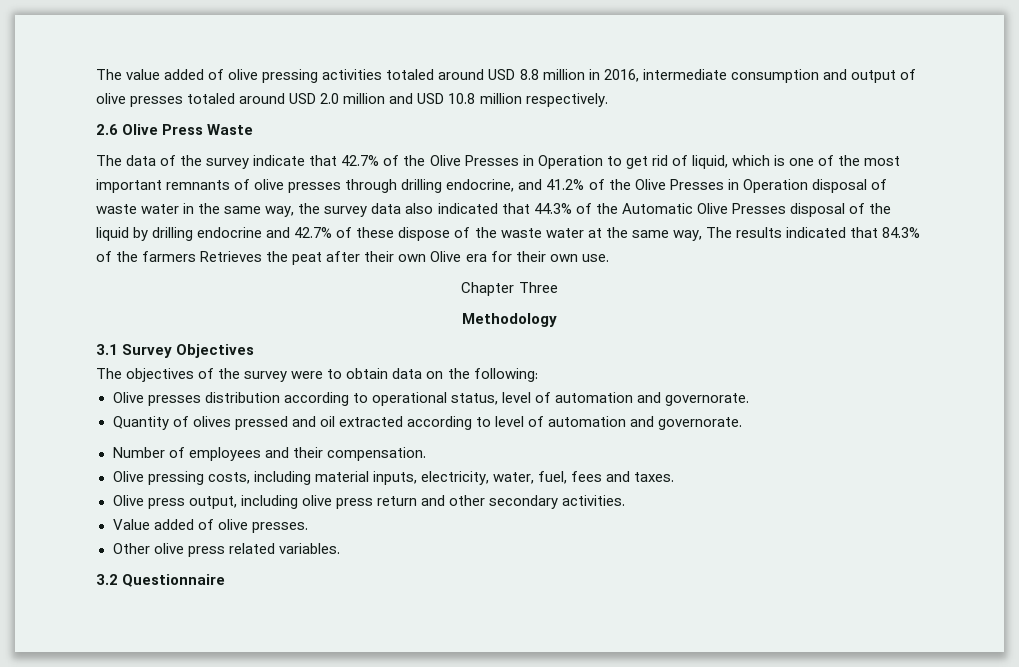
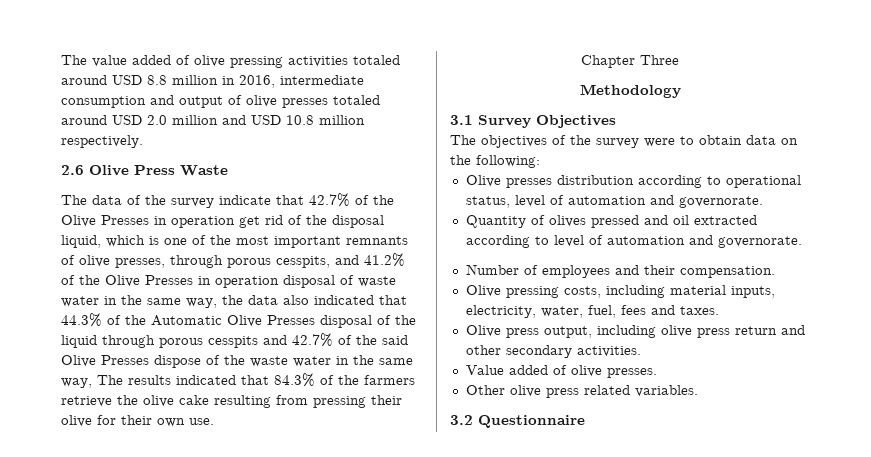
[537,155,622,169] Operation to -> [171,216,235,228] operation
(688, 160) none -> [306,215,384,228] the disposal
[288,179,515,193] presses through drilling endocrine, -> [115,255,330,268] presses, through porous cesspits,
[742,179,808,193] Operation -> [215,276,279,288] operation
[324,206,368,217] survey -> (243, 300) none
[133,227,395,241] by drilling endocrine and 42.7% of these -> [102,333,408,348] [61,355,149,367] through porous cesspits and 42.7% of the said Olive Presses
[587,228,602,238] at -> [336,356,349,365] in
[200,251,487,265] Retrieves the peat after their own Olive era -> [61,395,402,408] [61,415,92,427] retrieve the olive cake resulting from pressing their olive

